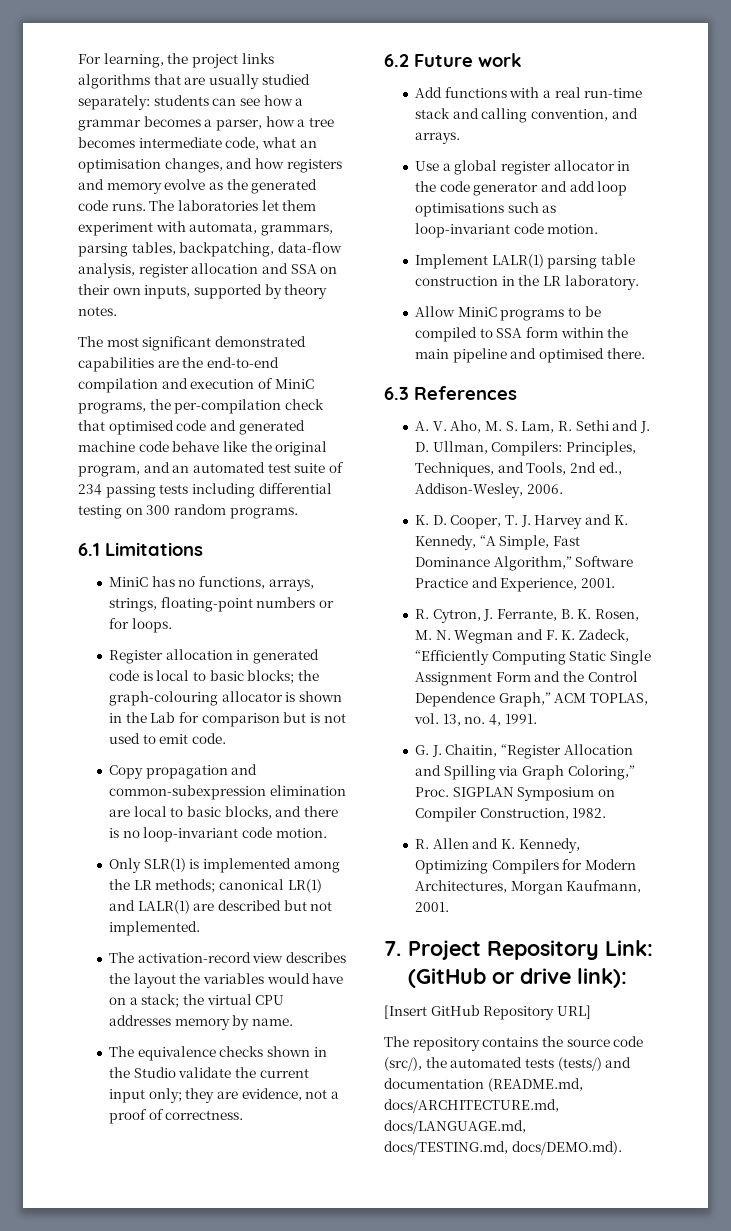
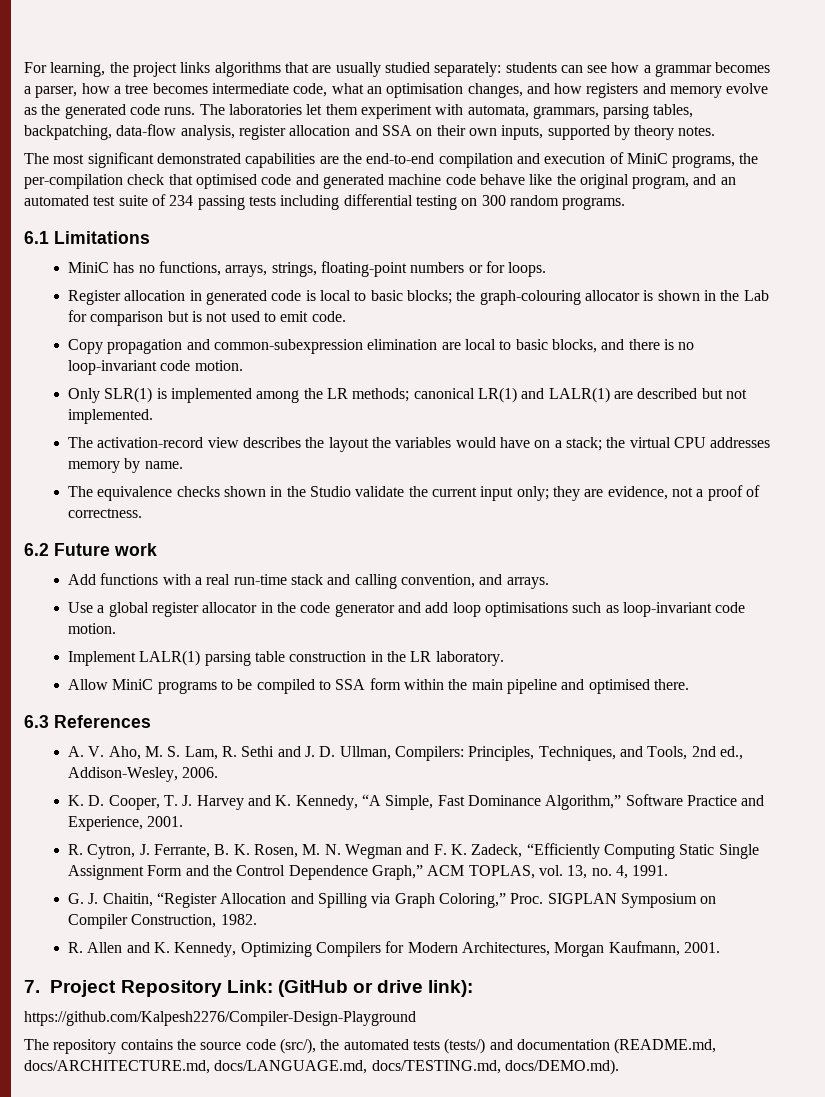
[384,1005,591,1020] [Insert GitHub Repository URL] -> [24,1011,416,1026] https://github.com/Kalpesh2276/Compiler-Design-Playground

